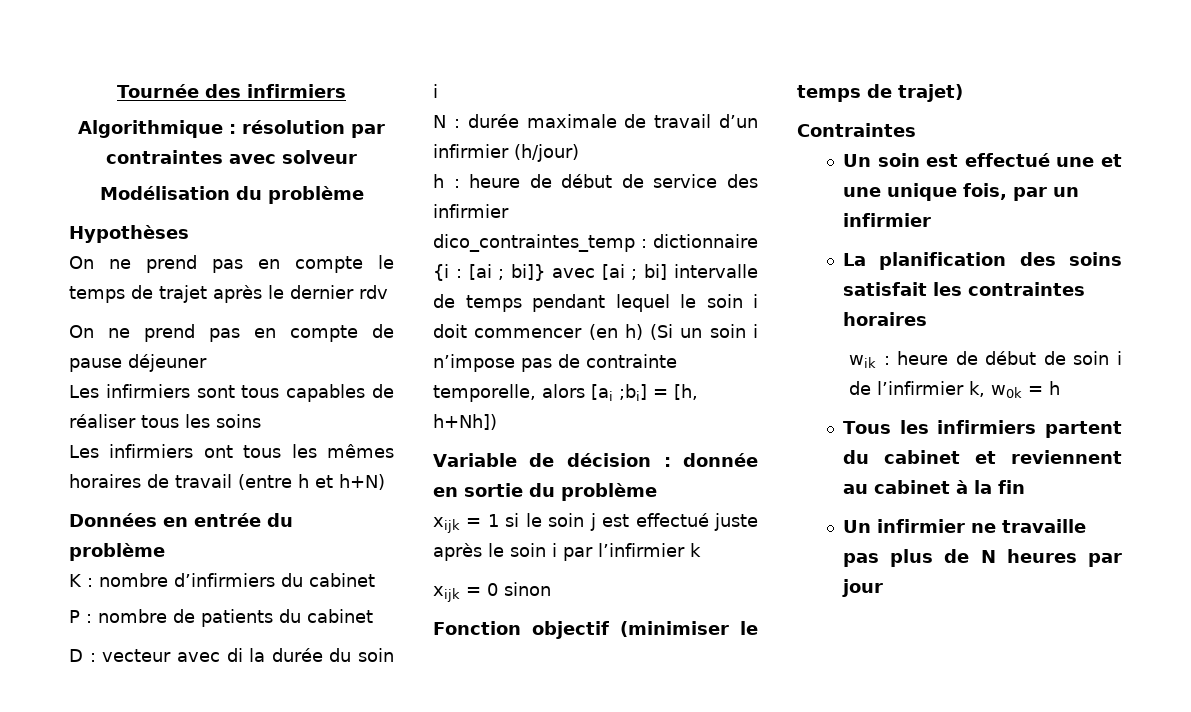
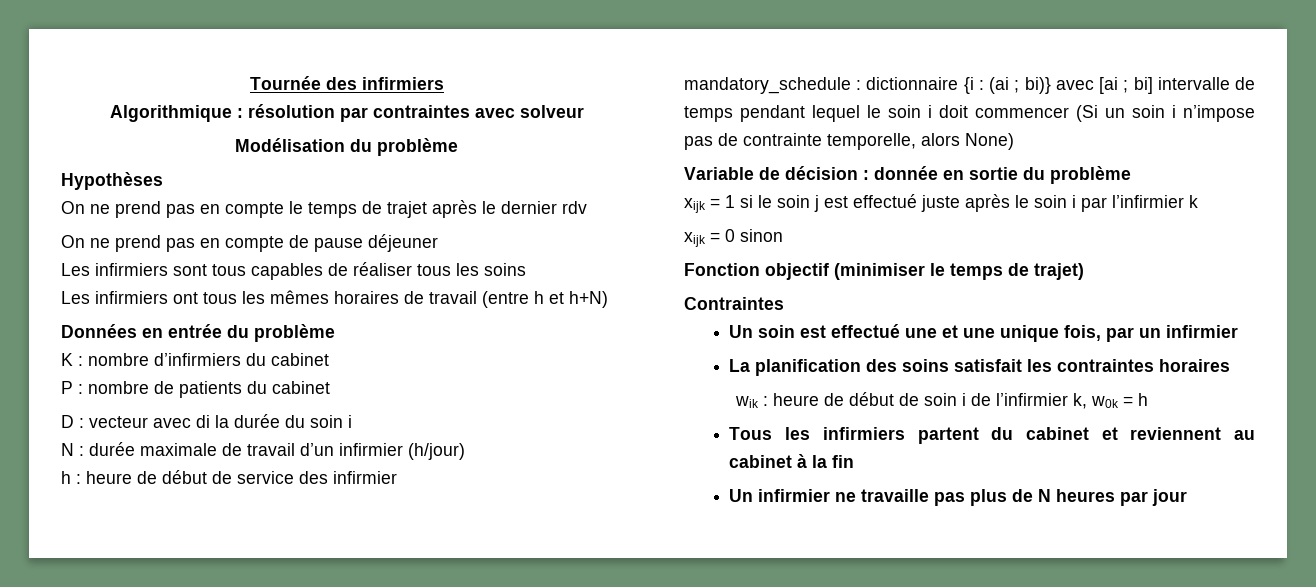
[433,234,635,252] dico_contraintes_temp -> [684,77,851,94] mandatory_schedule
[468,264,546,281] [ai ; bi]} -> [989,77,1051,94] (ai ; bi)}
[588,324,643,340] (en h) -> (1069, 112) none
[591,384,698,401] [433,414,497,430] [ai ;bi] = [h, h+Nh]) -> [965,133,1014,150] None)

